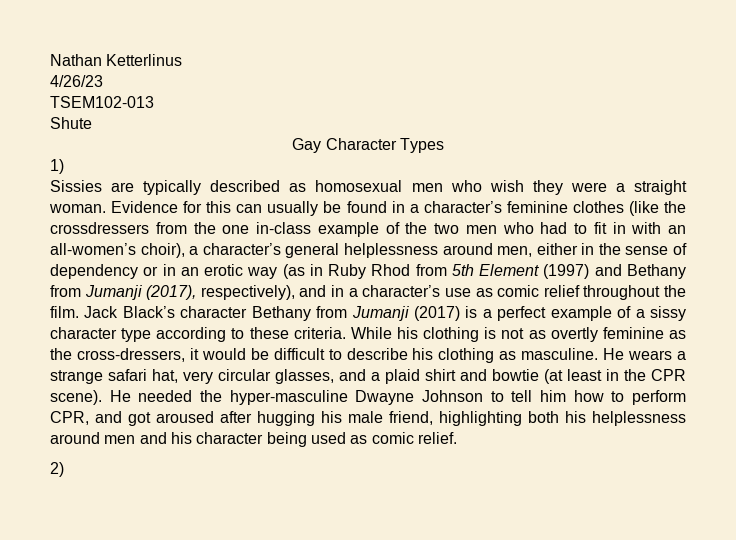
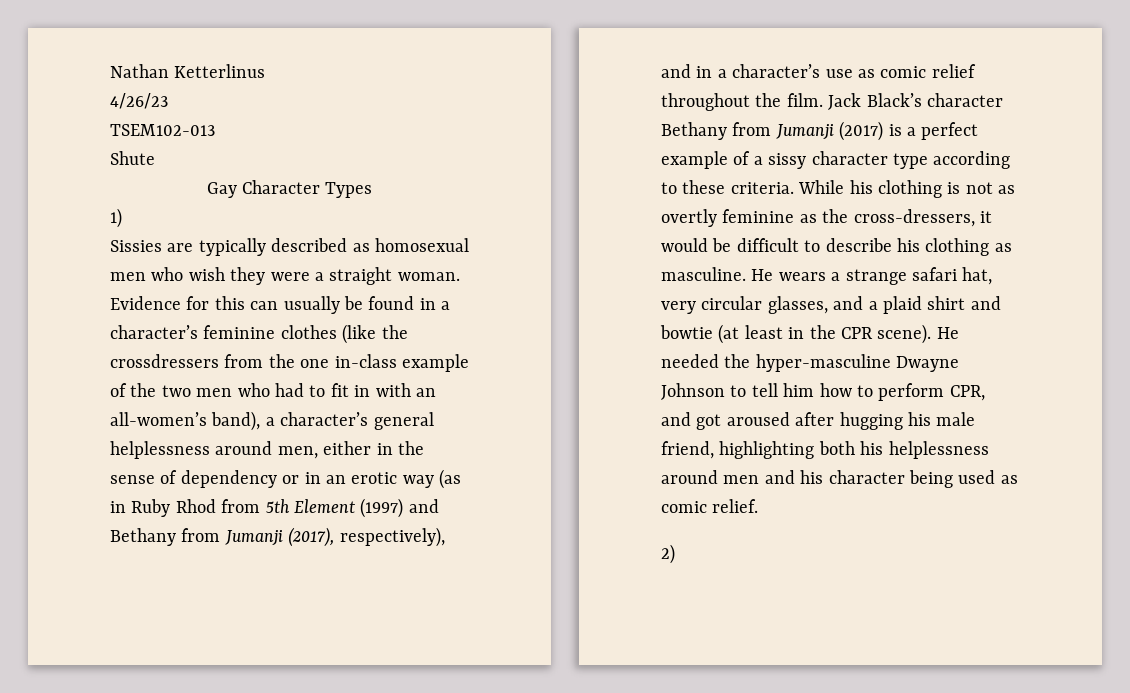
[140,243,185,258] choir), -> [211,411,261,431] band),

